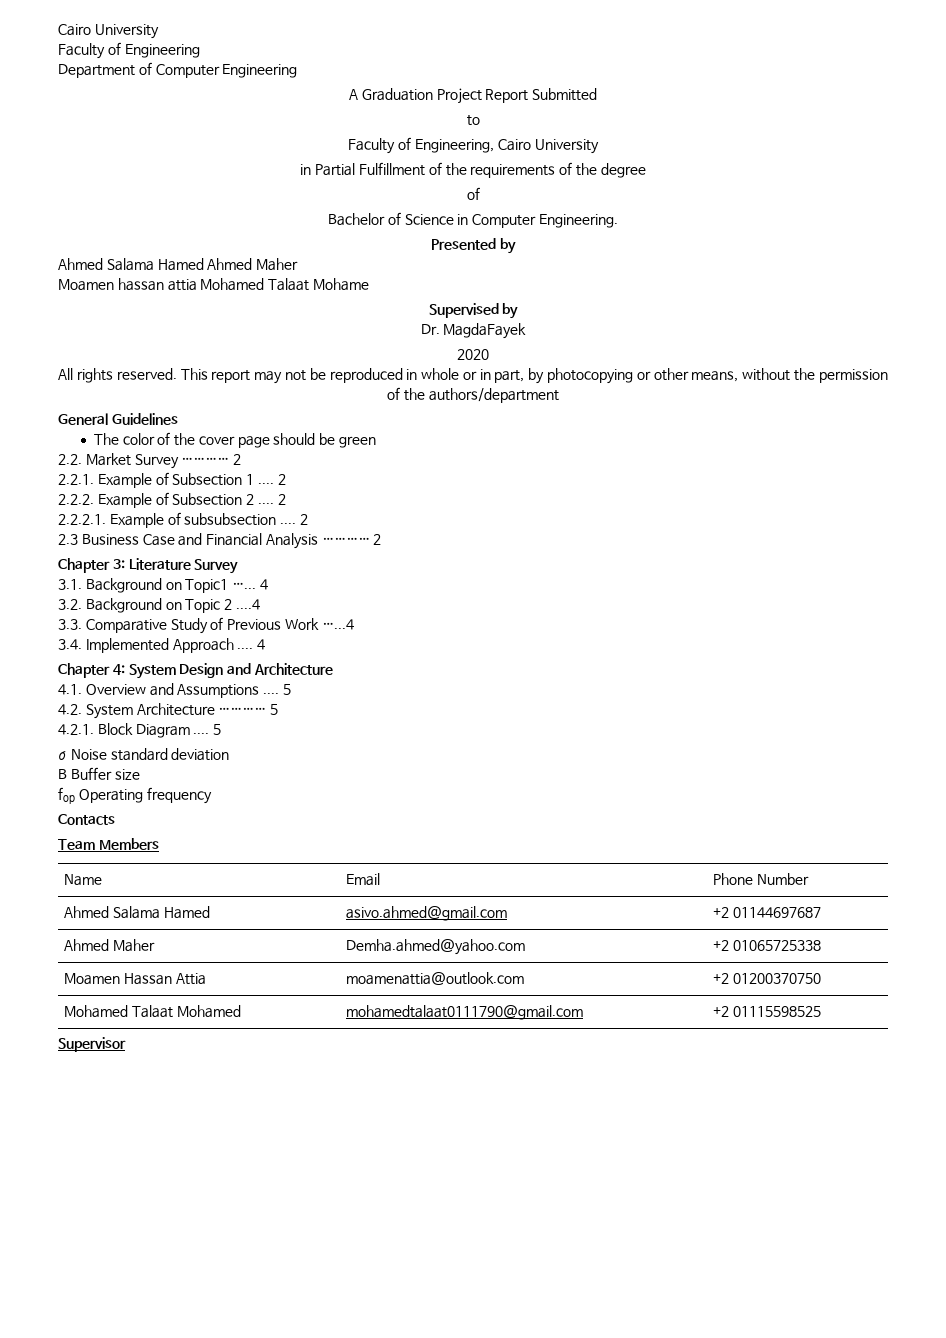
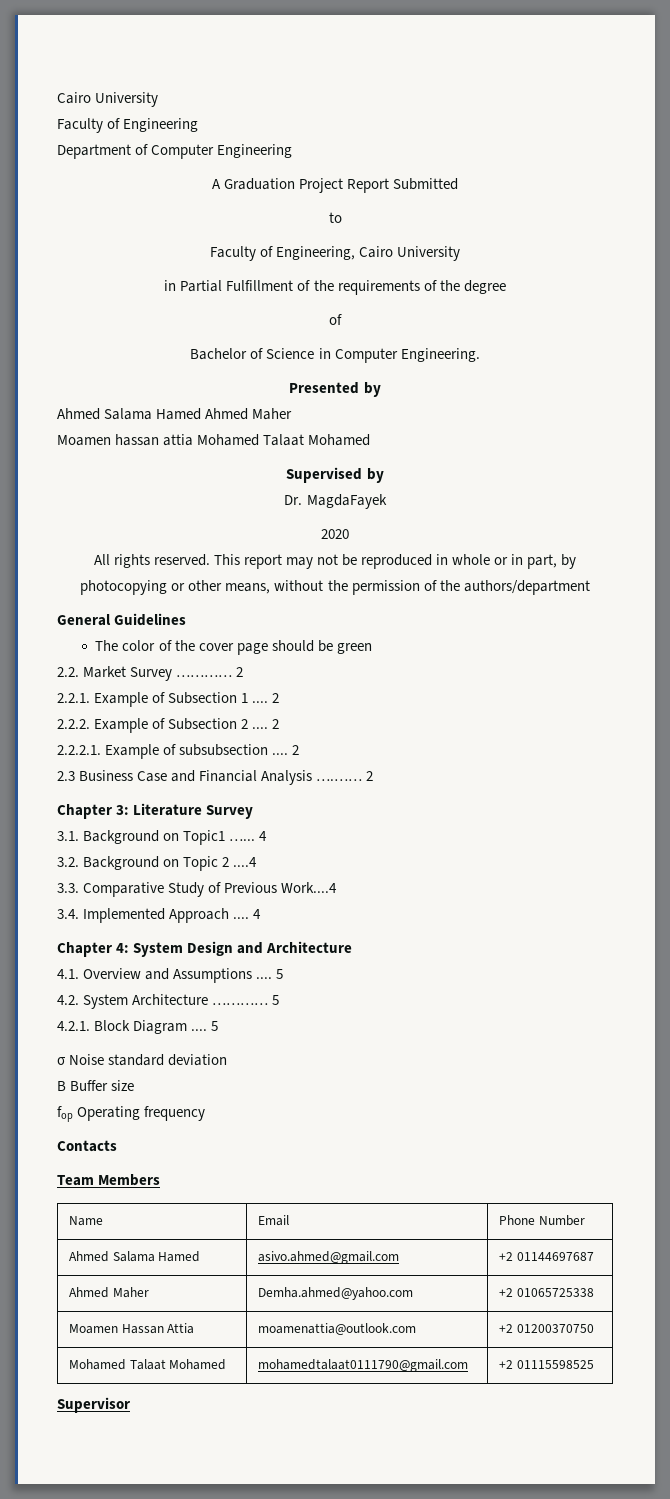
[312,278,369,291] Mohame -> [308,434,371,446] Mohamed
[321,537,370,544] ………… -> [316,779,363,781] ….……
[284,618,354,630] Work …...4 -> [281,882,338,893] Work....4

